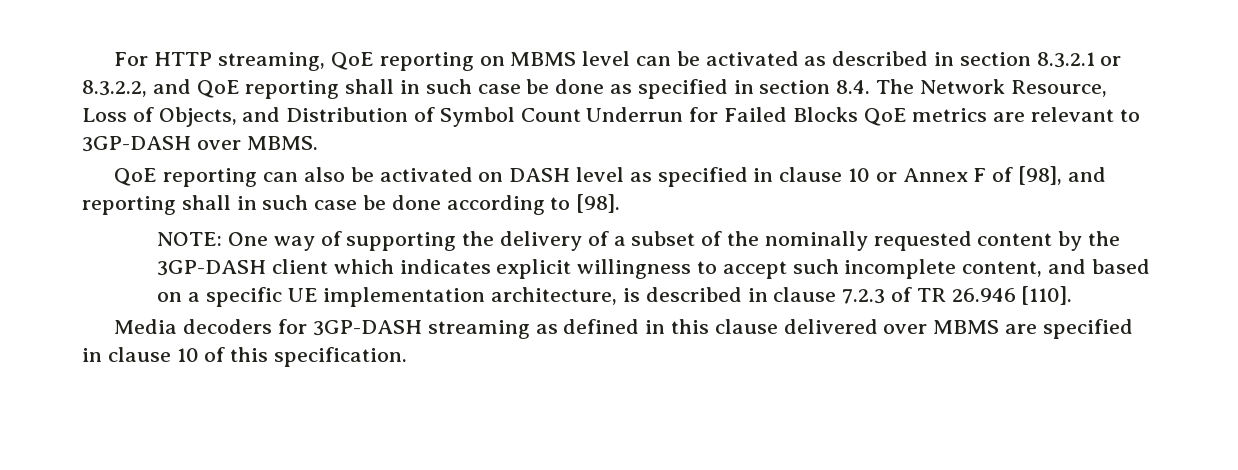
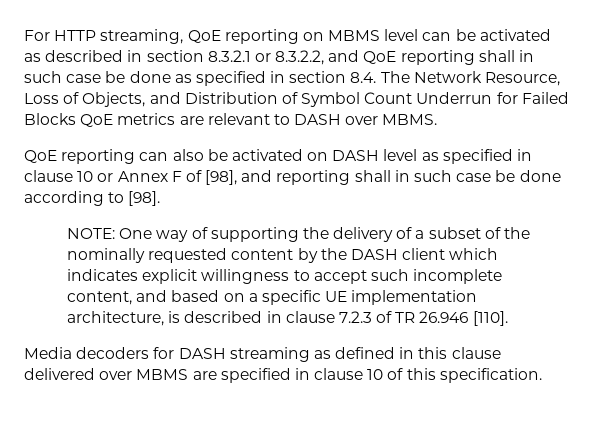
[82,136,191,152] 3GP-DASH -> [294,114,342,125] DASH
[157,260,267,276] 3GP-DASH -> [350,249,398,260] DASH
[312,320,422,336] 3GP-DASH -> [178,348,226,359] DASH

